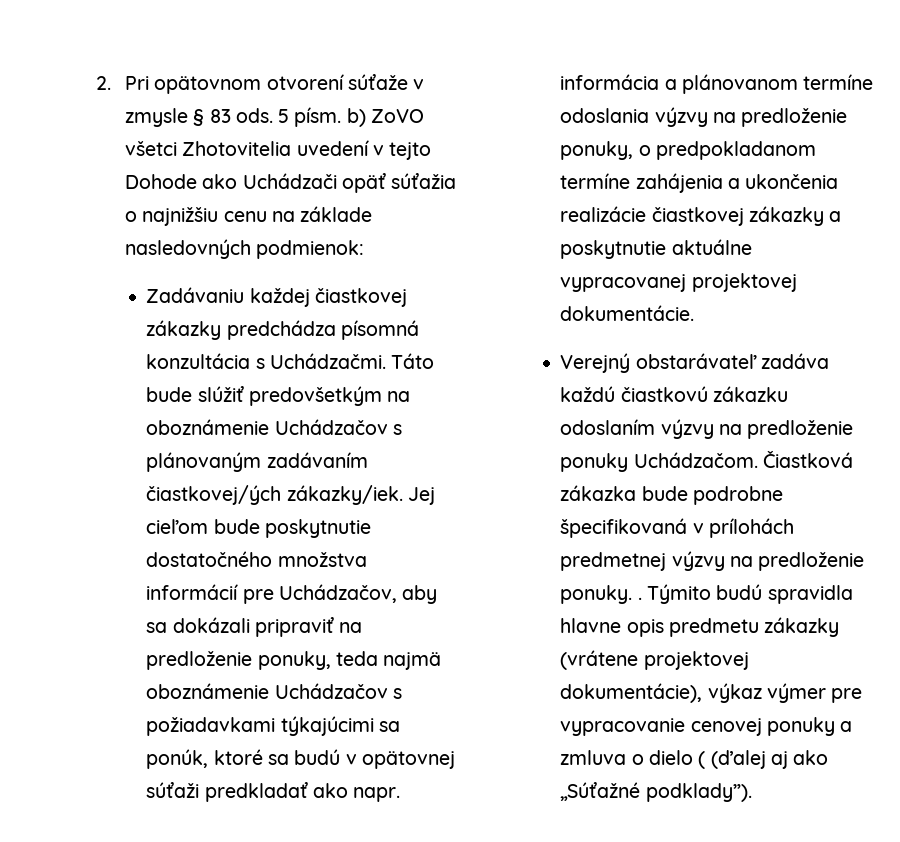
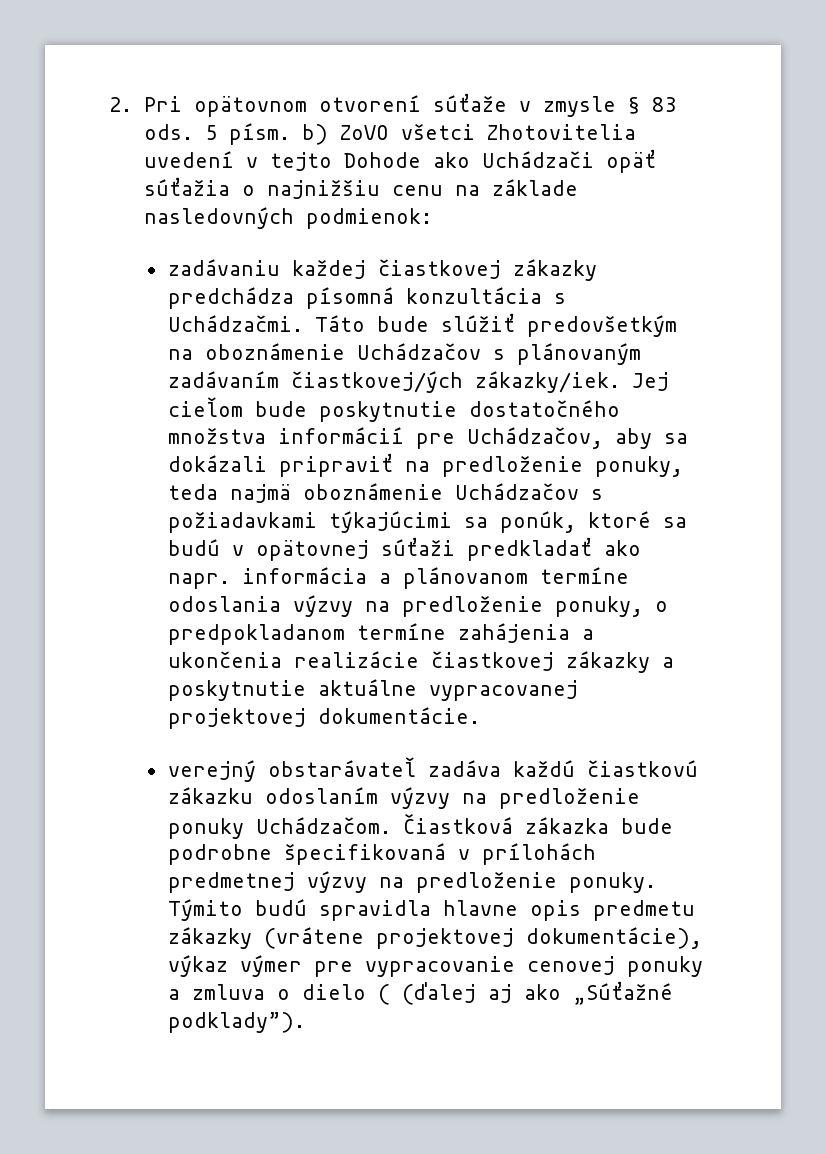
[146,287,245,303] Zadávaniu -> [167,259,280,276] zadávaniu
[560,353,631,373] Verejný -> [167,760,256,782] verejný
[637,597,642,600] . -> (656, 882) none

